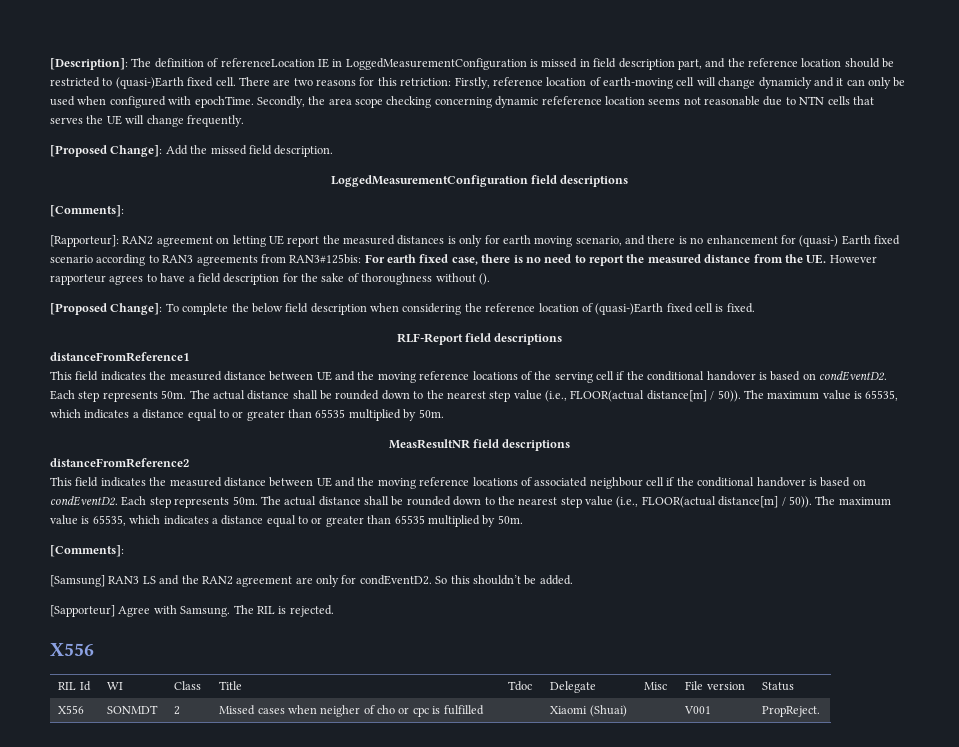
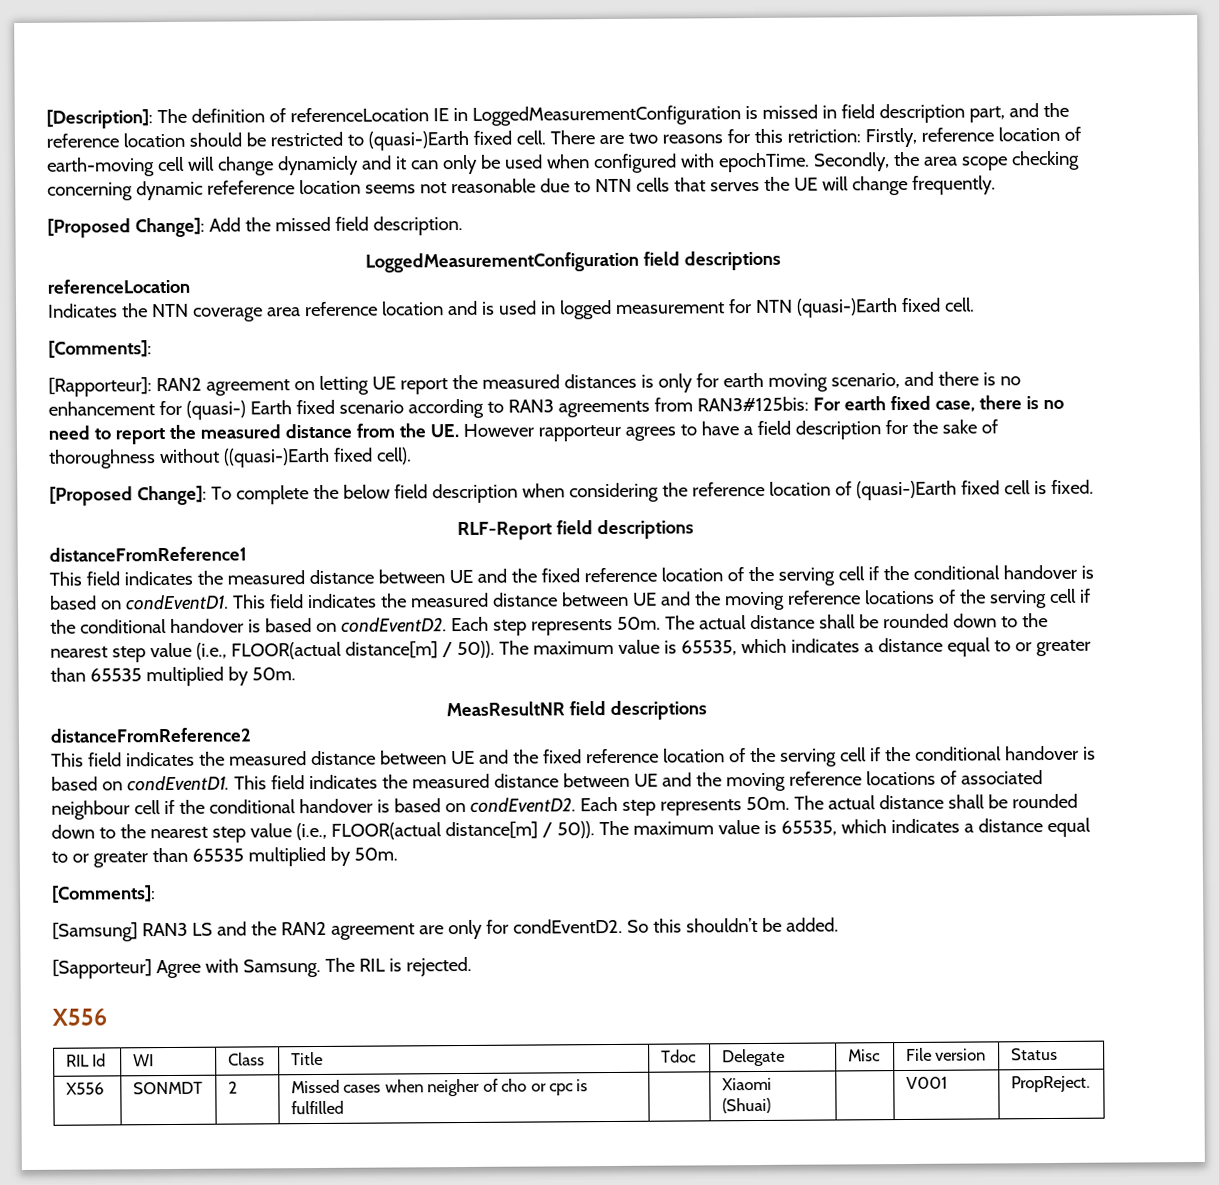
(629, 181) none -> [47,278,190,294] [48,297,975,322] // referenceLocation // Indicates the NTN coverage area reference location and is used in logged measurement for NTN (quasi-)Earth fixed cell.
[478,273,490,285] (). -> [223,447,412,468] ((quasi-)Earth fixed cell).
(375, 375) none -> [540,564,1094,586] [50,591,721,611] fixed reference location of the serving cell if the conditional handover is based on condEventD1. This field indicates the measured distance between UE and the
(375, 481) none -> [542,745,1096,767] [51,772,722,792] fixed reference location of the serving cell if the conditional handover is based on condEventD1. This field indicates the measured distance between UE and the

